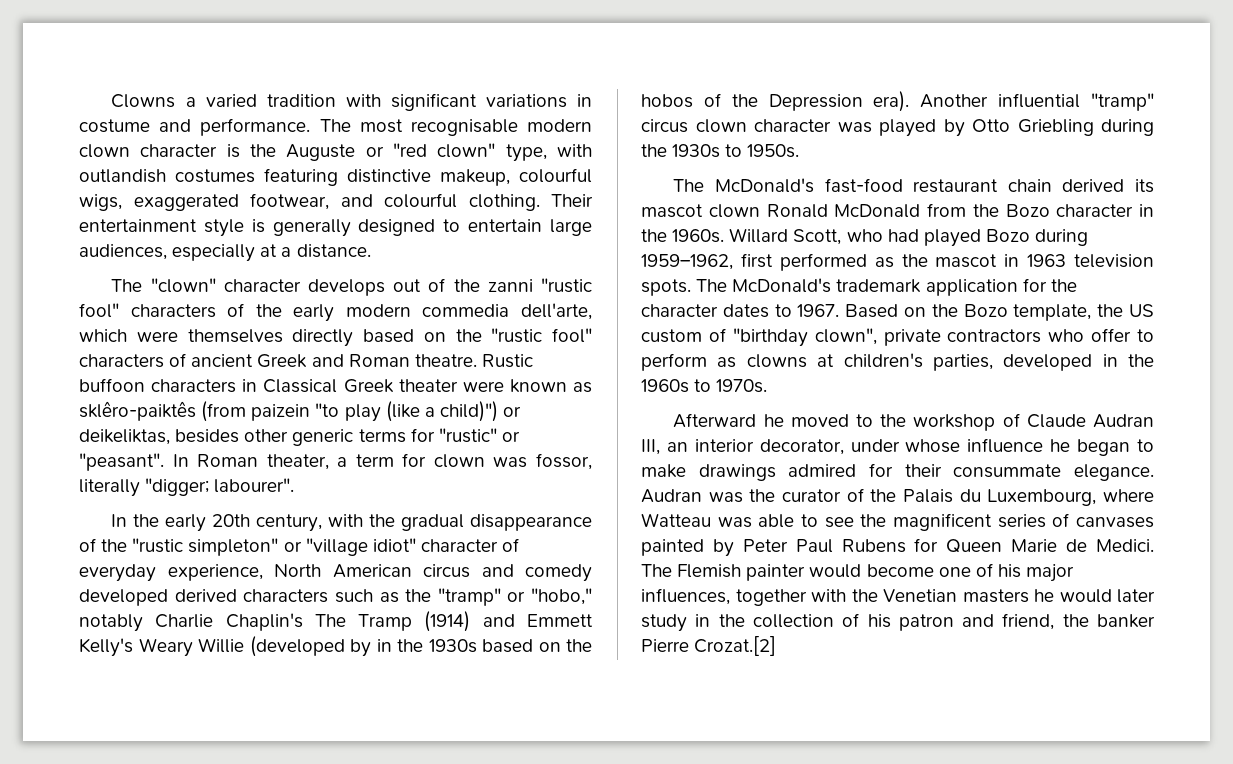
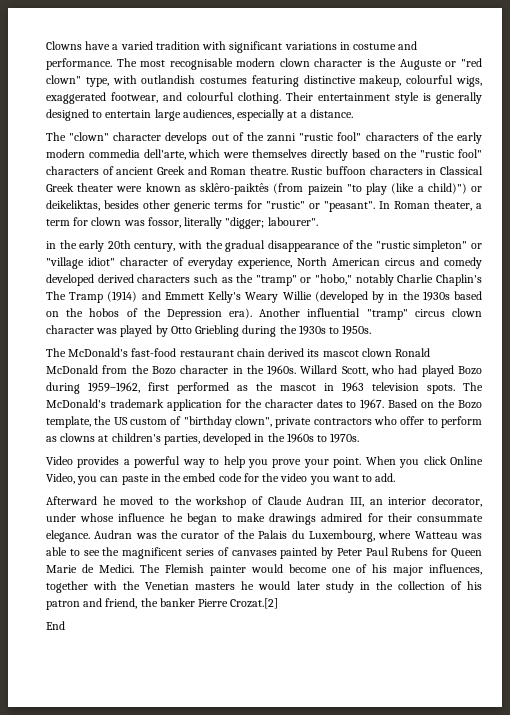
(176, 101) none -> [85,41,111,50] have
[111,514,128,527] In -> [46,241,56,249] in
(768, 386) none -> [46,456,483,468] [46,473,396,485] // Video provides a powerful way to help you prove your point. When you click Online Video, you can paste in the embed code for the video you want to add.
(777, 646) none -> [46,621,65,630] // End

